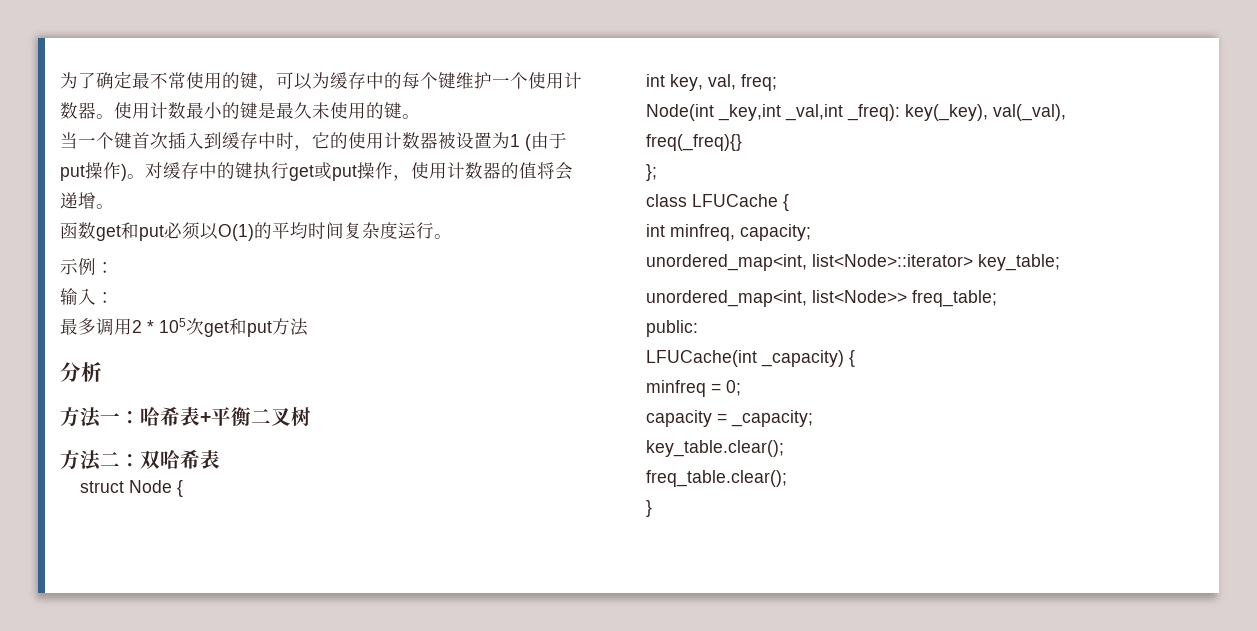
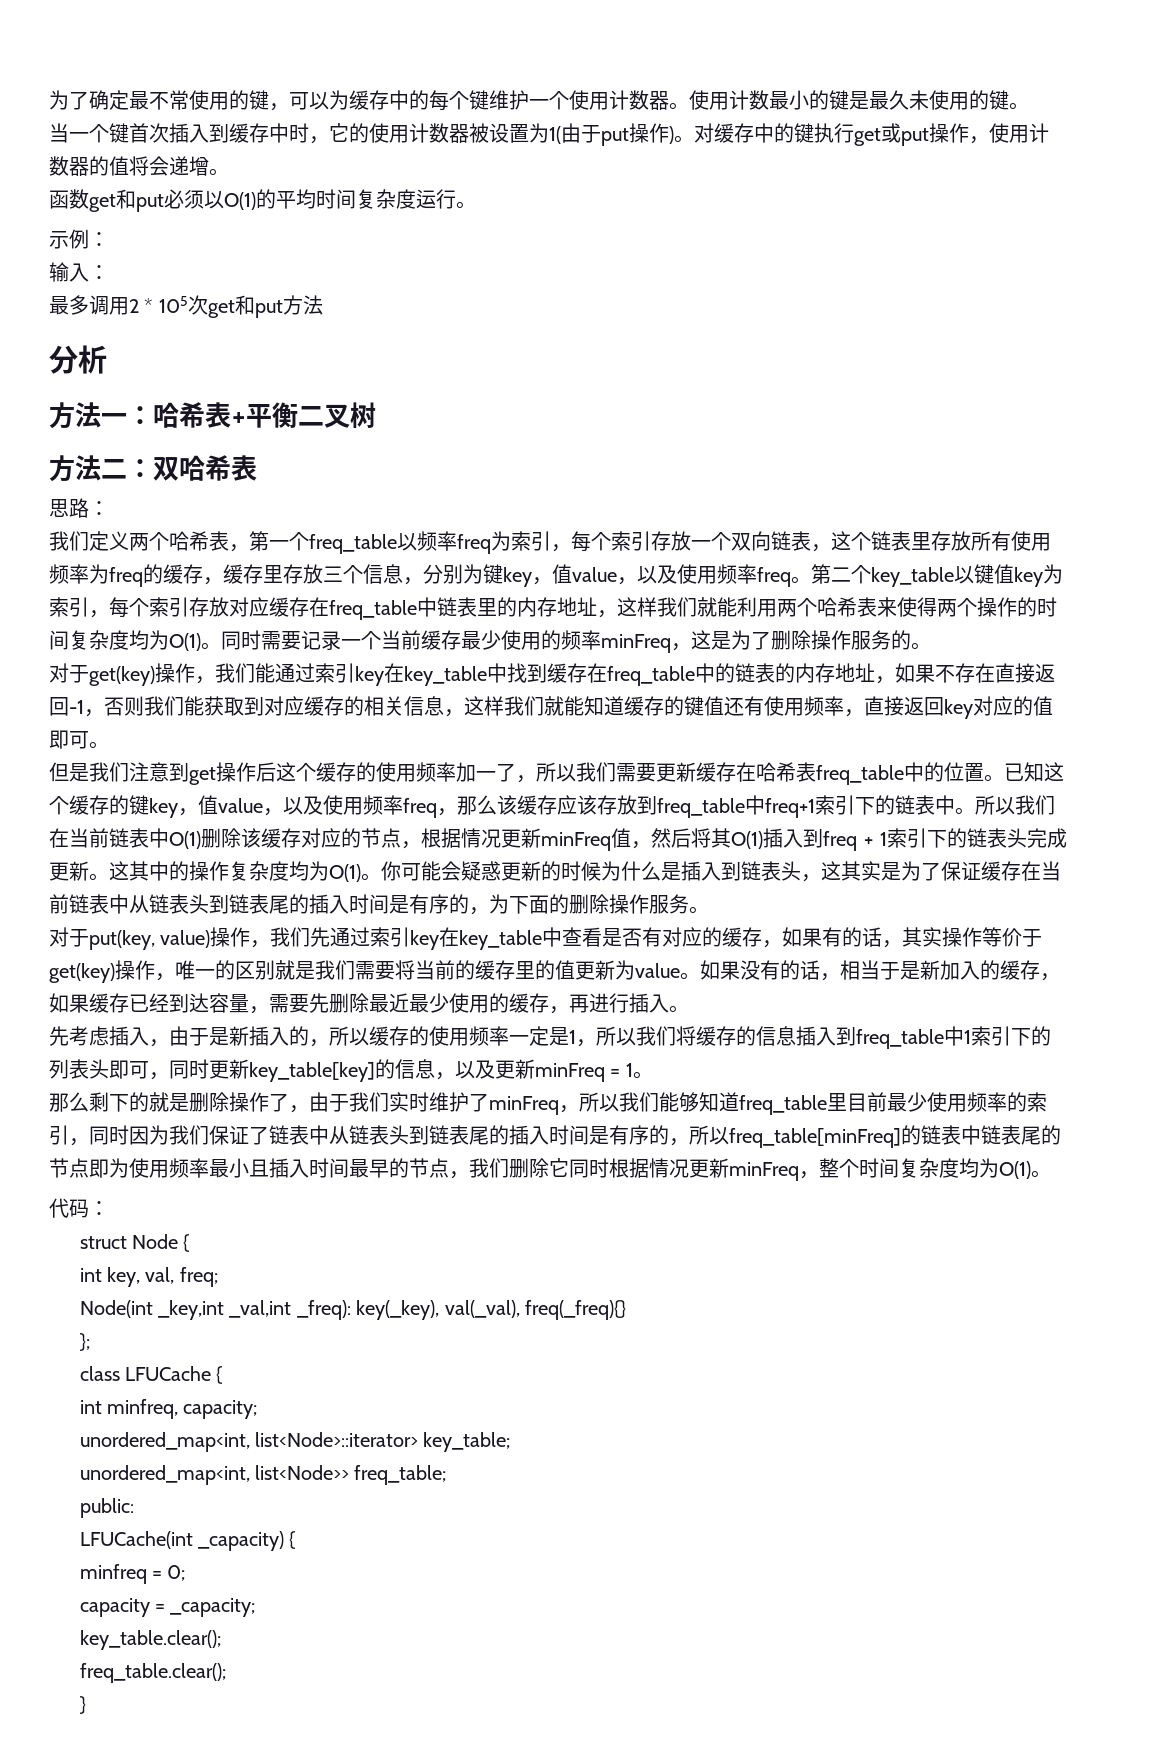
[510,134,531,151] 1 ( -> [549,126,561,144] 1(
(220, 459) none -> [49,498,109,518] [49,531,1051,554] [49,564,1063,587] [49,597,1057,620] [49,630,931,653] [49,663,1055,686] [49,696,1053,719] [49,730,109,749] [49,762,1064,785] [49,795,1055,818] [49,828,1067,851] [49,861,1061,882] [49,894,709,915] [49,927,1043,950] [49,960,1060,983] [49,993,689,1014] [49,1026,1051,1049] [49,1059,653,1082] [49,1092,1047,1115] [49,1125,1061,1148] [49,1158,1051,1181] [49,1198,109,1218] // 思路： // 我们定义两个哈希表，第一个freq_table以频率freq为索引，每个索引存放一个双向链表，这个链表里存放所有使用频率为freq的缓存，缓存里存放三个信息，分别为键key，值value，以及使用频率freq。第二个key_table以键值key为索引，每个索引存放对应缓存在freq_table中链表里的内存地址，这样我们就能利用两个哈希表来使得两个操作的时间复杂度均为O(1)。同时需要记录一个当前缓存最少使用的频率minFreq，这是为了删除操作服务的。 // 对于get(key)操作，我们能通过索引key在key_table中找到缓存在freq_table中的链表的内存地址，如果不存在直接返回-1，否则我们能获取到对应缓存的相关信息，这样我们就能知道缓存的键值还有使用频率，直接返回key对应的值即可。 // 但是我们注意到get操作后这个缓存的使用频率加一了，所以我们需要更新缓存在哈希表freq_table中的位置。已知这个缓存的键key，值value，以及使用频率freq，那么该缓存应该存放到freq_table中freq+1索引下的链表中。所以我们在当前链表中O(1)删除该缓存对应的节点，根据情况更新minFreq值，然后将其O(1)插入到freq + 1索引下的链表头完成更新。这其中的操作复杂度均为O(1)。你可能会疑惑更新的时候为什么是插入到链表头，这其实是为了保证缓存在当前链表中从链表头到链表尾的插入时间是有序的，为下面的删除操作服务。 // 对于put(key, value)操作，我们先通过索引key在key_table中查看是否有对应的缓存，如果有的话，其实操作等价于get(key)操作，唯一的区别就是我们需要将当前的缓存里的值更新为value。如果没有的话，相当于是新加入的缓存，如果缓存已经到达容量，需要先删除最近最少使用的缓存，再进行插入。 // 先考虑插入，由于是新插入的，所以缓存的使用频率一定是1，所以我们将缓存的信息插入到freq_table中1索引下的列表头即可，同时更新key_table[key]的信息，以及更新minFreq = 1。 // 那么剩下的就是删除操作了，由于我们实时维护了minFreq，所以我们能够知道freq_table里目前最少使用频率的索引，同时因为我们保证了链表中从链表头到链表尾的插入时间是有序的，所以freq_table[minFreq]的链表中链表尾的节点即为使用频率最小且插入时间最早的节点，我们删除它同时根据情况更新minFreq，整个时间复杂度均为O(1)。 // 代码：

